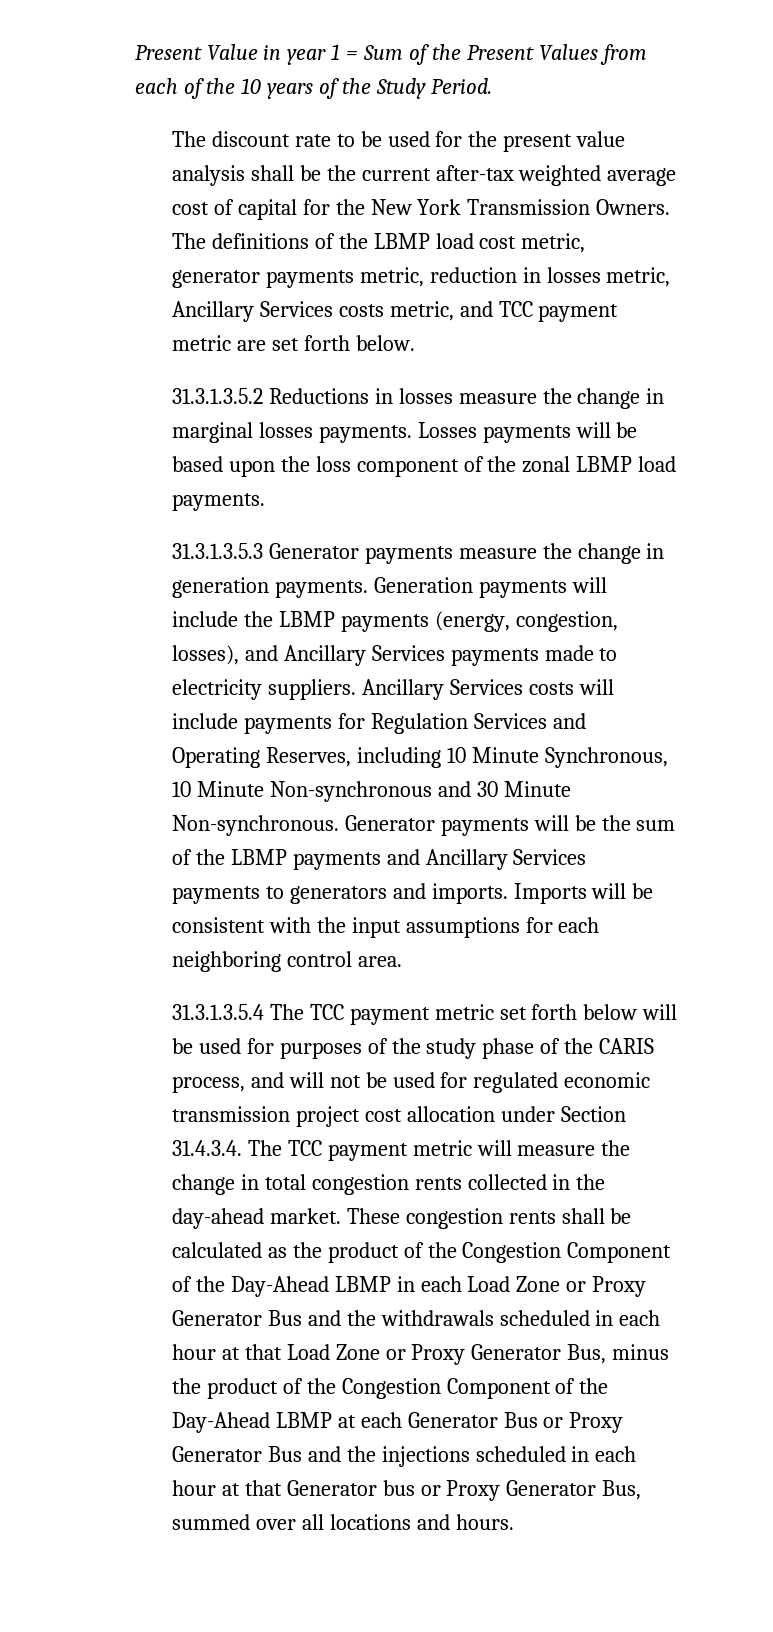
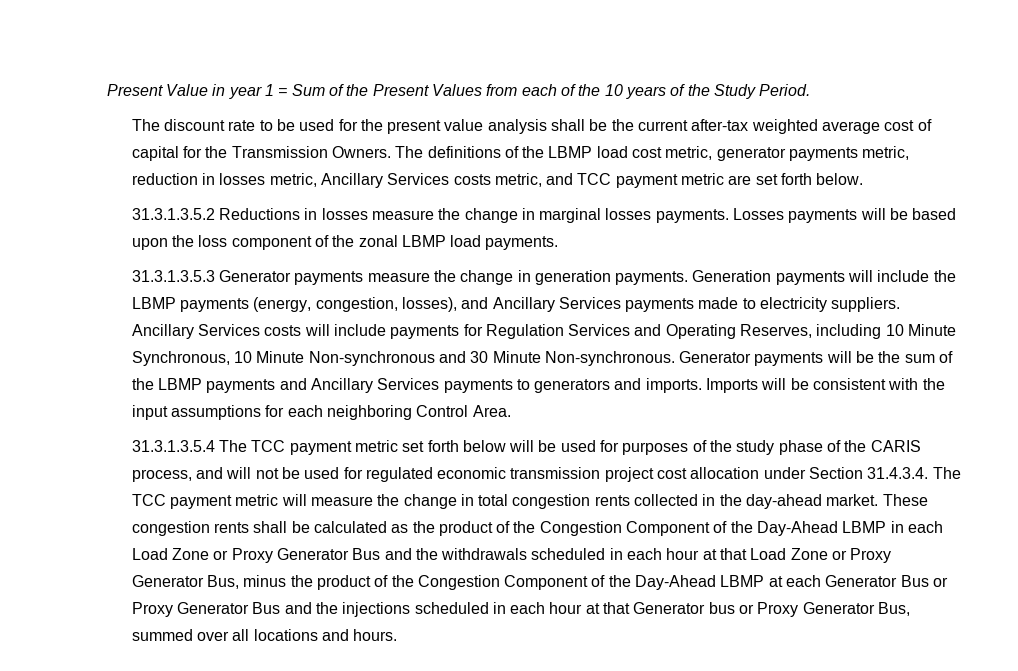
[370,199,462,215] New York -> (228, 152) none
[286,951,402,967] control area. -> [416,405,511,417] Control Area.

